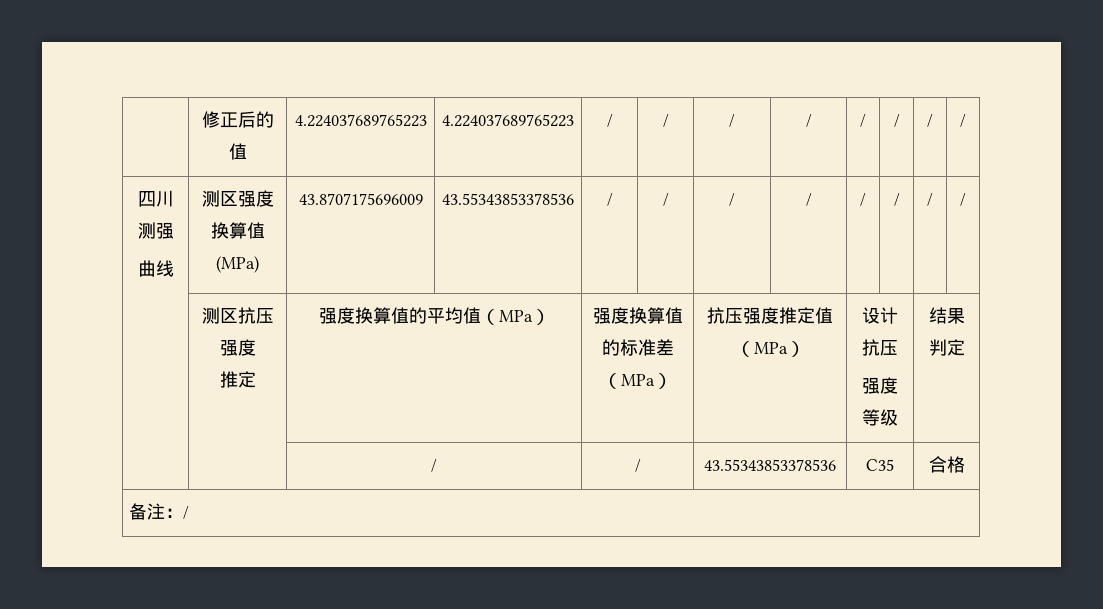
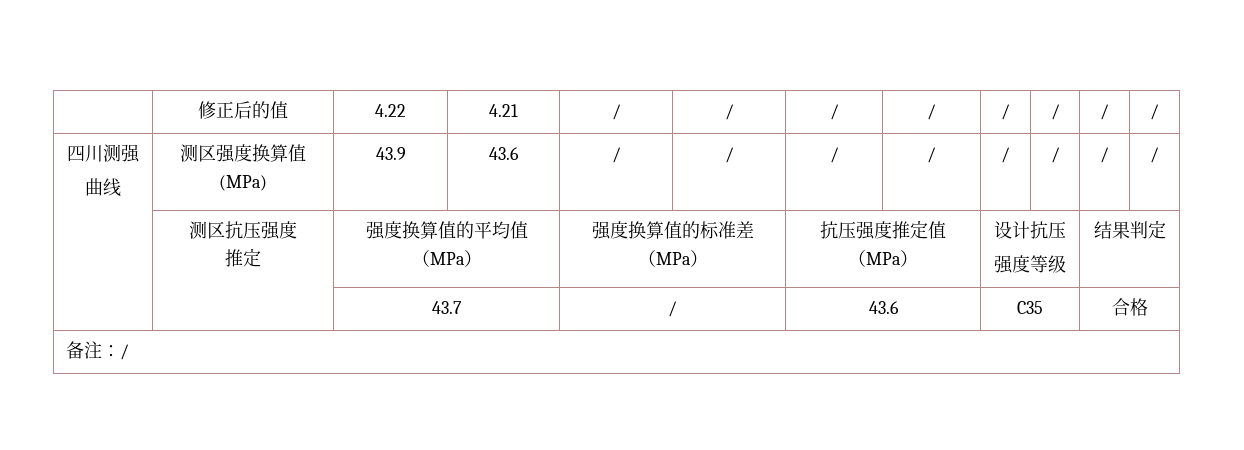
[294,114,427,127] [442,114,574,127] 4.224037689765223 | 4.224037689765223 -> [375,104,406,117] [489,104,518,117] 4.22 | 4.21
[298,193,423,205] [442,193,574,205] 43.8707175696009 | 43.55343853378536 -> [375,147,406,160] [489,147,519,160] 43.9 | 43.6
[431,459,437,472] [634,459,641,472] [704,459,836,471] / | / | 43.55343853378536 -> [432,301,462,314] [668,301,677,317] [868,301,899,314] 43.7 | / | 43.6

